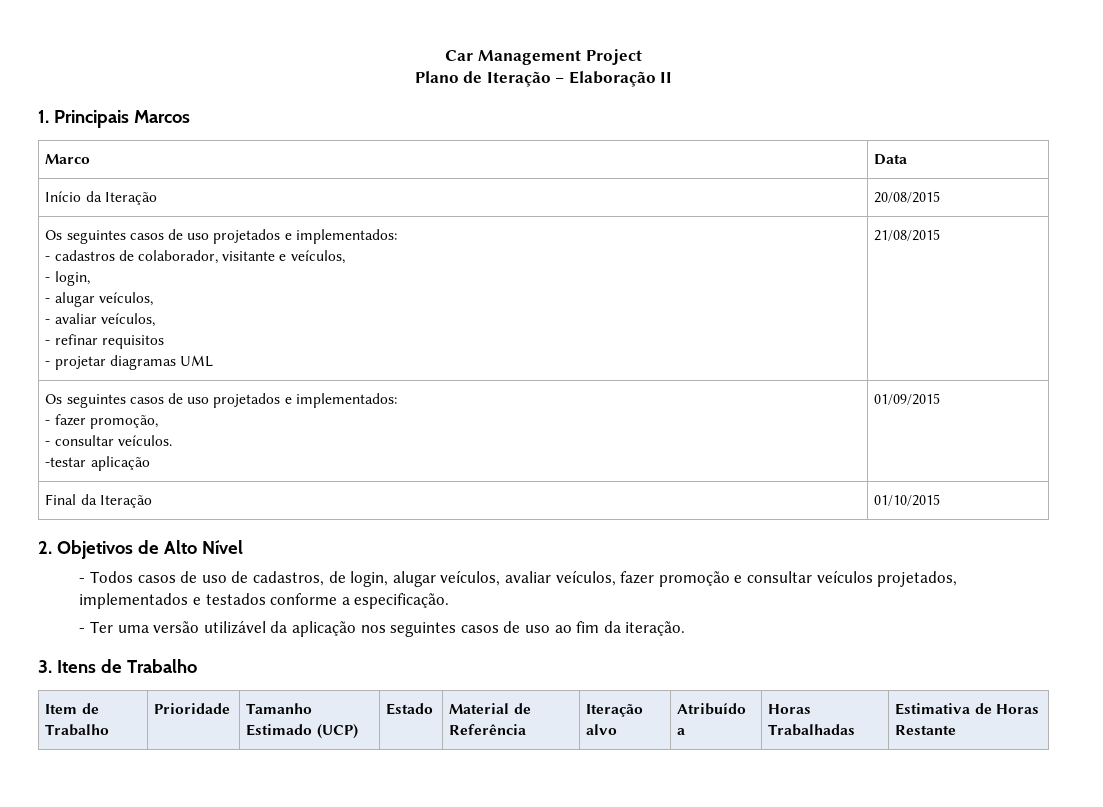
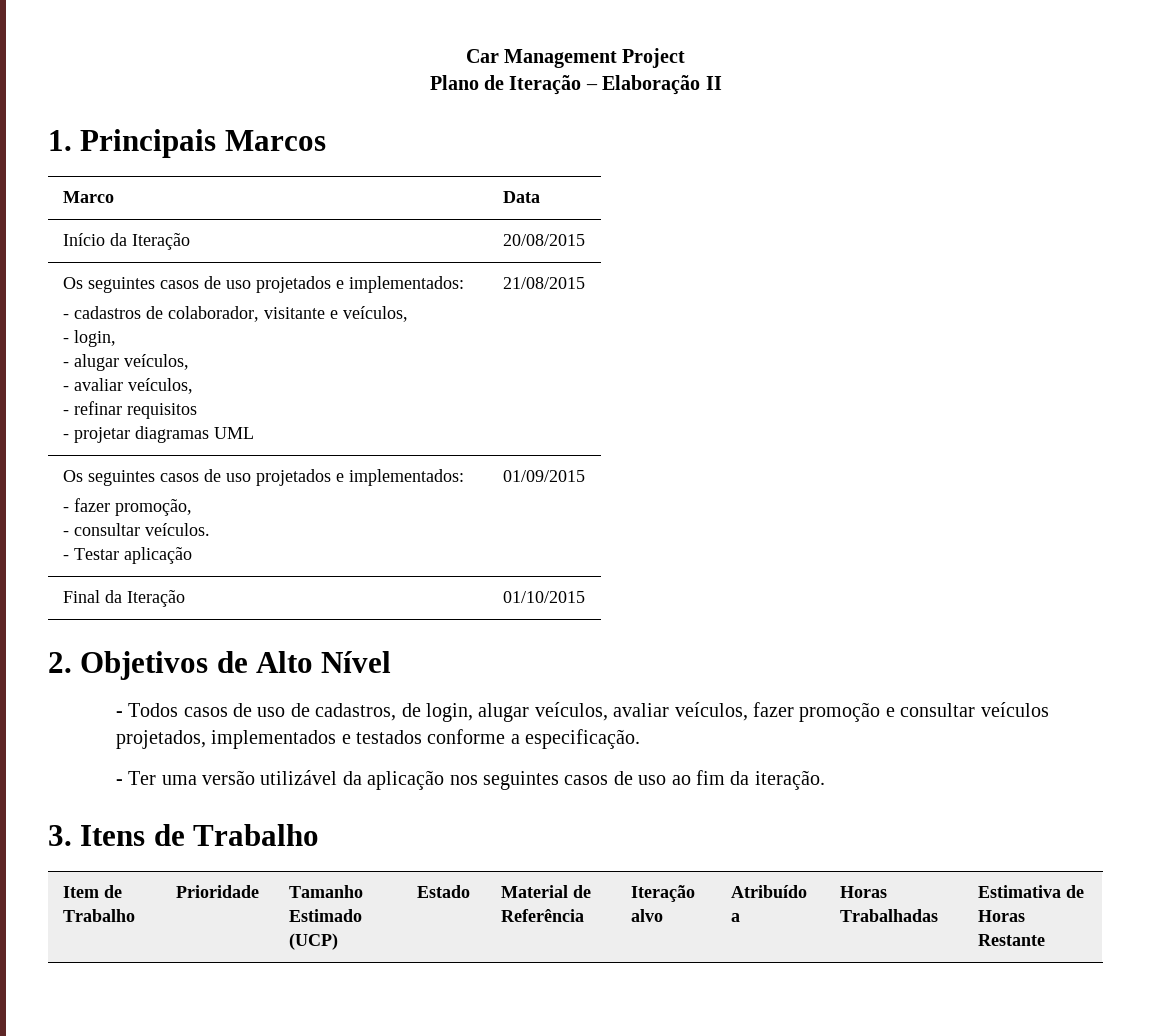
[45,457,87,467] -testar -> [62,548,119,560] - Testar

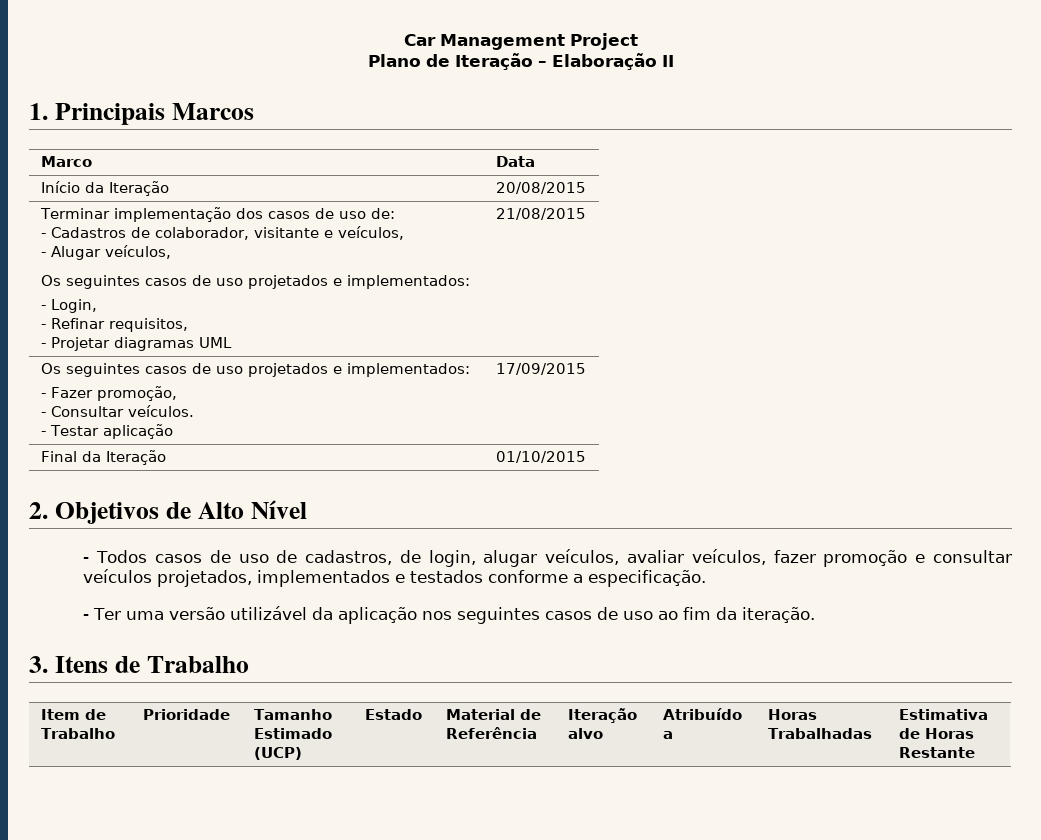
[62,276,464,293] [62,306,408,322] [62,330,116,347] [62,354,189,371] [62,378,193,394] [62,401,197,419] [62,427,130,443] Os seguintes casos de uso projetados e implementados: // - cadastros de colaborador, visitante e veículos, // - login, // - alugar veículos, // - avaliar veículos, // - refinar requisitos // - projetar -> [39,207,395,222] [40,226,404,240] [40,245,171,260] [40,275,470,289] [40,299,97,313] [40,318,188,332] [40,337,110,351] Terminar implementação dos casos de uso de: // - Cadastros de colaborador, visitante e veículos, // - Alugar veículos, // Os seguintes casos de uso projetados e implementados: // - Login, // - Refinar requisitos, // - Projetar
[73,498,110,512] fazer -> [50,387,93,398] Fazer
[73,523,140,536] consultar -> [50,406,124,417] Consultar
[502,470,585,482] 01/09/2015 -> [495,363,586,375] 17/09/2015

